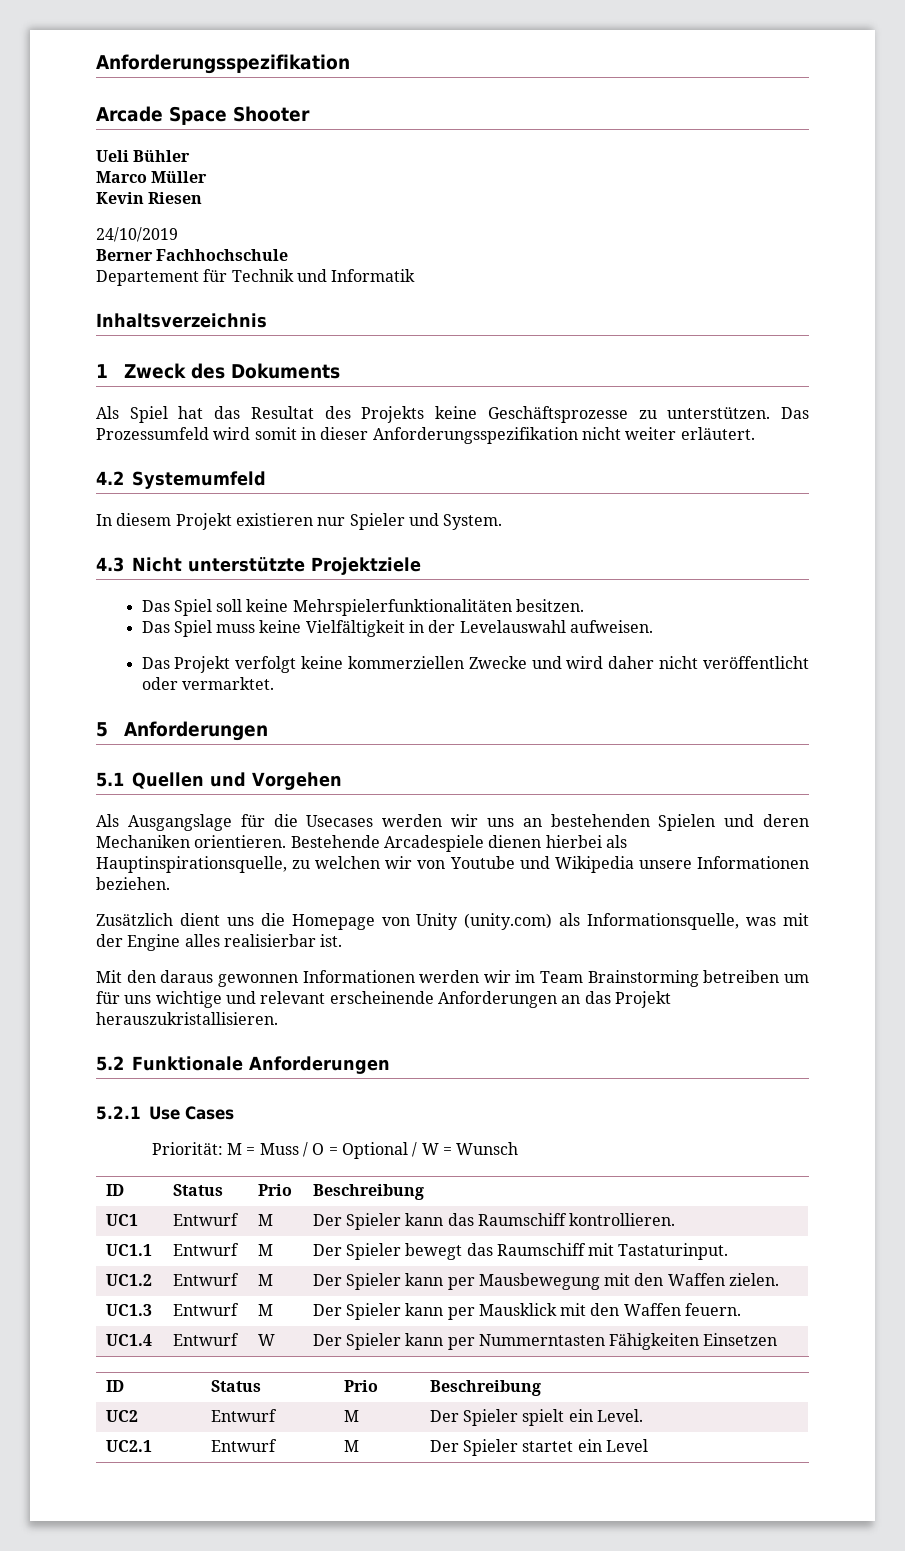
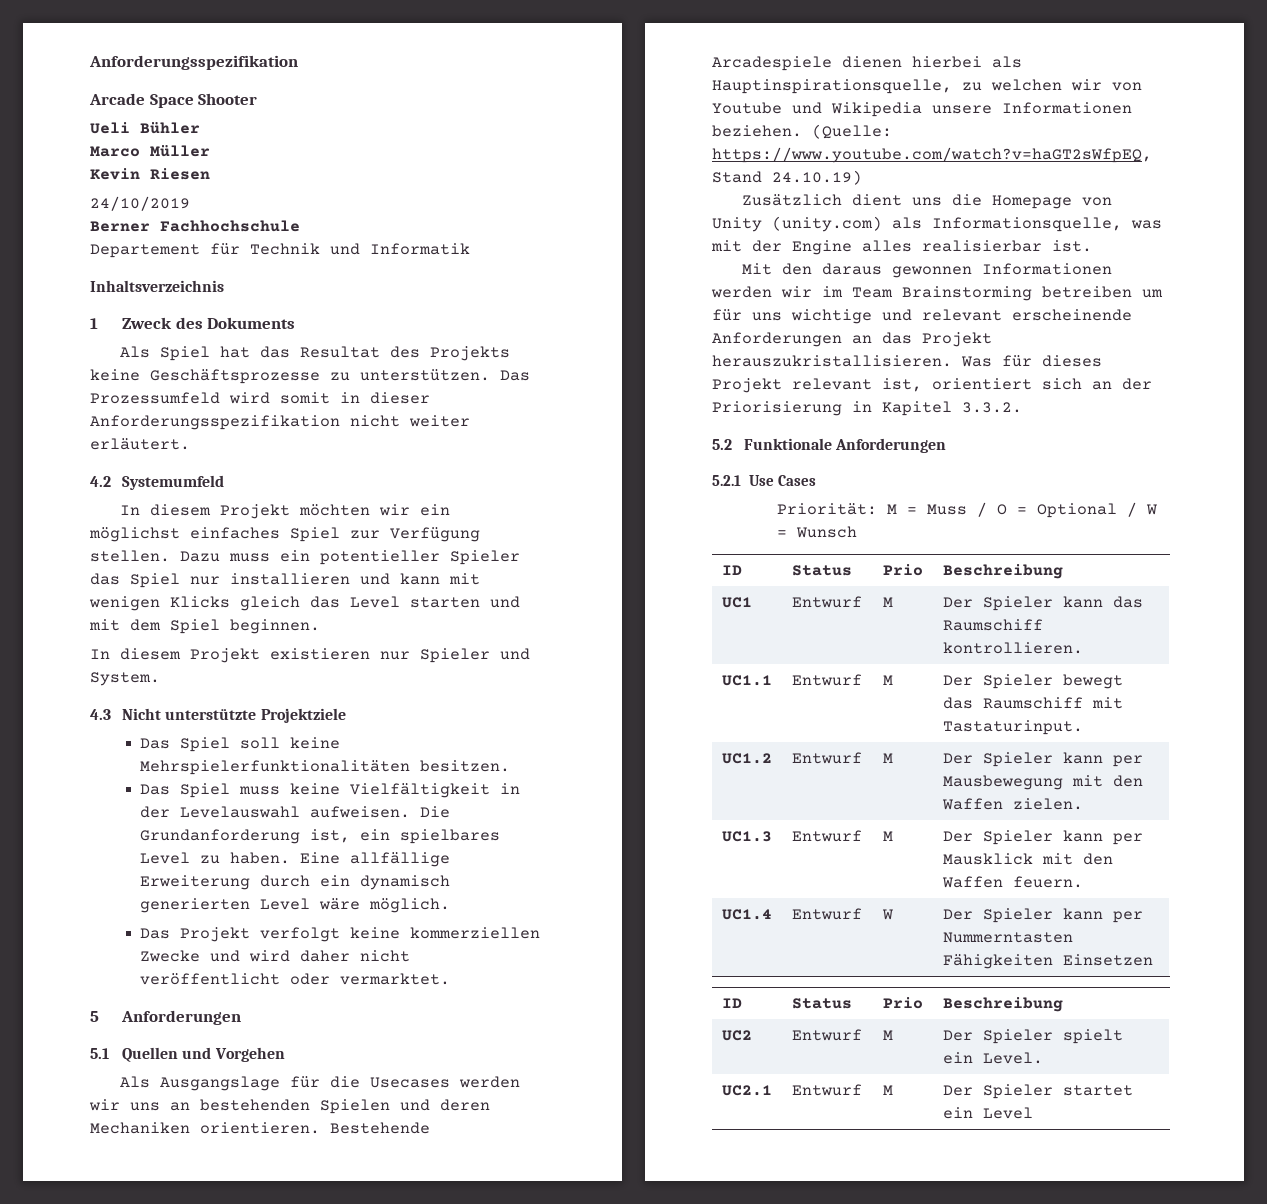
(266, 480) none -> [119,504,450,519] [89,527,480,542] [90,550,520,565] [90,573,480,588] [89,596,520,611] [89,619,320,634] // In diesem Projekt möchten wir ein möglichst einfaches Spiel zur Verfügung stellen. Dazu muss ein potentieller Spieler das Spiel nur installieren und kann mit wenigen Klicks gleich das Level starten und mit dem Spiel beginnen.
(654, 626) none -> [420,806,451,818] [140,829,501,844] [140,852,451,867] [140,875,451,890] [140,898,451,913] Die Grundanforderung ist, ein spielbares Level zu haben. Eine allfällige Erweiterung durch ein dynamisch generierten Level wäre möglich.
(170, 883) none -> [812,124,892,139] [712,147,1152,163] [712,170,862,185] (Quelle: https://www.youtube.com/watch?v=haGT2sWfpEQ, Stand 24.10.19)
(278, 1018) none -> [961,355,1102,367] [712,378,1152,393] [712,401,1022,416] Was für dieses Projekt relevant ist, orientiert sich an der Priorisierung in Kapitel 3.3.2.

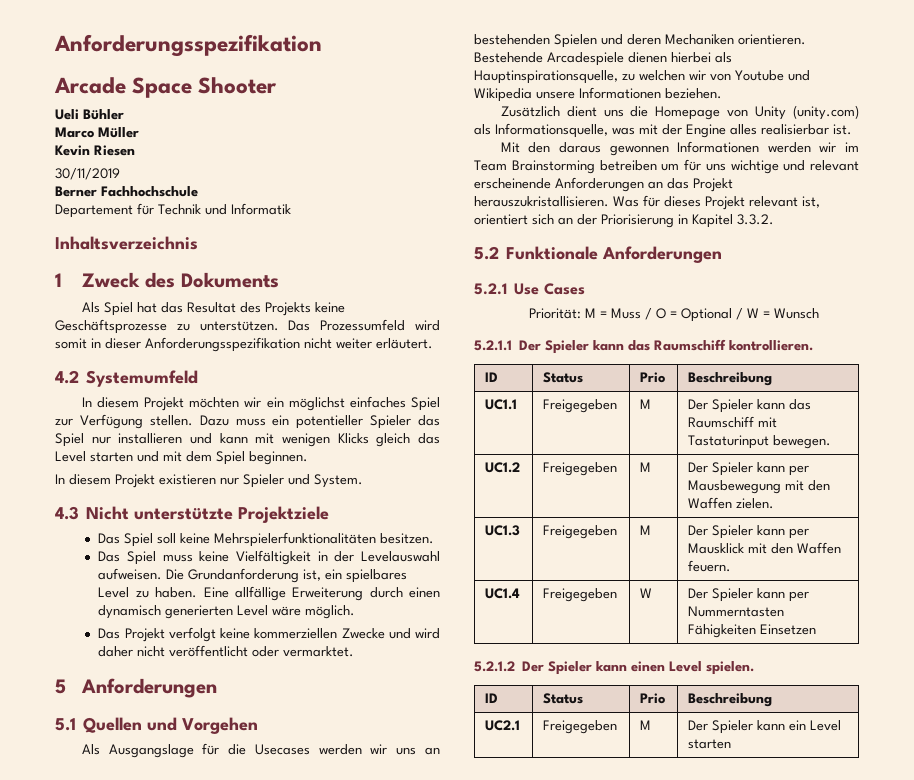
[90,196,190,211] 24/10/2019 -> [55,168,120,180] 30/11/2019
[320,875,351,887] ein -> [409,587,440,598] einen
[812,124,892,139] [712,147,1152,163] [712,170,862,185] (Quelle: https://www.youtube.com/watch?v=haGT2sWfpEQ, Stand 24.10.19) -> (722, 93) none
[721,565,742,575] [791,565,852,576] [882,564,923,576] [942,564,1063,579] [721,597,752,608] [791,596,862,608] // ID | Status | Prio | Beschreibung // UC1 | Entwurf -> [474,339,814,354] [485,372,499,382] [543,372,584,383] [640,372,666,383] [688,372,773,386] [485,399,518,410] [543,399,618,413] // 5.2.1.1 Der Spieler kann das Raumschiff kontrollieren. // ID | Status | Prio | Beschreibung // UC1.1 | Freigegeben
[942,642,1083,654] [721,675,772,686] [791,674,862,686] [882,675,893,685] [942,674,1123,689] [942,697,1123,709] [942,720,1083,735] kontrollieren. // UC1.1 | Entwurf | M | Der Spieler bewegt das Raumschiff mit Tastaturinput. -> [758,417,778,428] [688,435,832,449] mit Tastaturinput bewegen.
[791,752,862,764] Entwurf -> [543,462,618,476] Freigegeben
[791,830,862,842] Entwurf -> [543,525,618,539] Freigegeben
[791,908,862,920] Entwurf -> [543,588,618,602] Freigegeben
[721,998,742,1008] [791,998,852,1009] [882,997,923,1009] [942,997,1063,1012] [721,1030,752,1041] [791,1029,862,1041] [882,1030,893,1040] [942,1029,1123,1044] [942,1052,1043,1064] [721,1085,772,1096] [791,1084,862,1096] [882,1085,893,1095] [942,1084,1133,1099] // ID | Status | Prio | Beschreibung // UC2 | Entwurf | M | Der Spieler spielt ein Level. // UC2.1 | Entwurf | M | Der Spieler startet -> [474,661,755,675] [485,693,499,703] [543,693,584,704] [640,693,666,704] [688,693,773,707] [485,720,521,731] [543,720,618,734] [640,720,652,730] [688,720,786,734] // 5.2.1.2 Der Spieler kann einen Level spielen. // ID | Status | Prio | Beschreibung // UC2.1 | Freigegeben | M | Der Spieler kann
(1033, 1113) none -> [688,739,732,749] starten

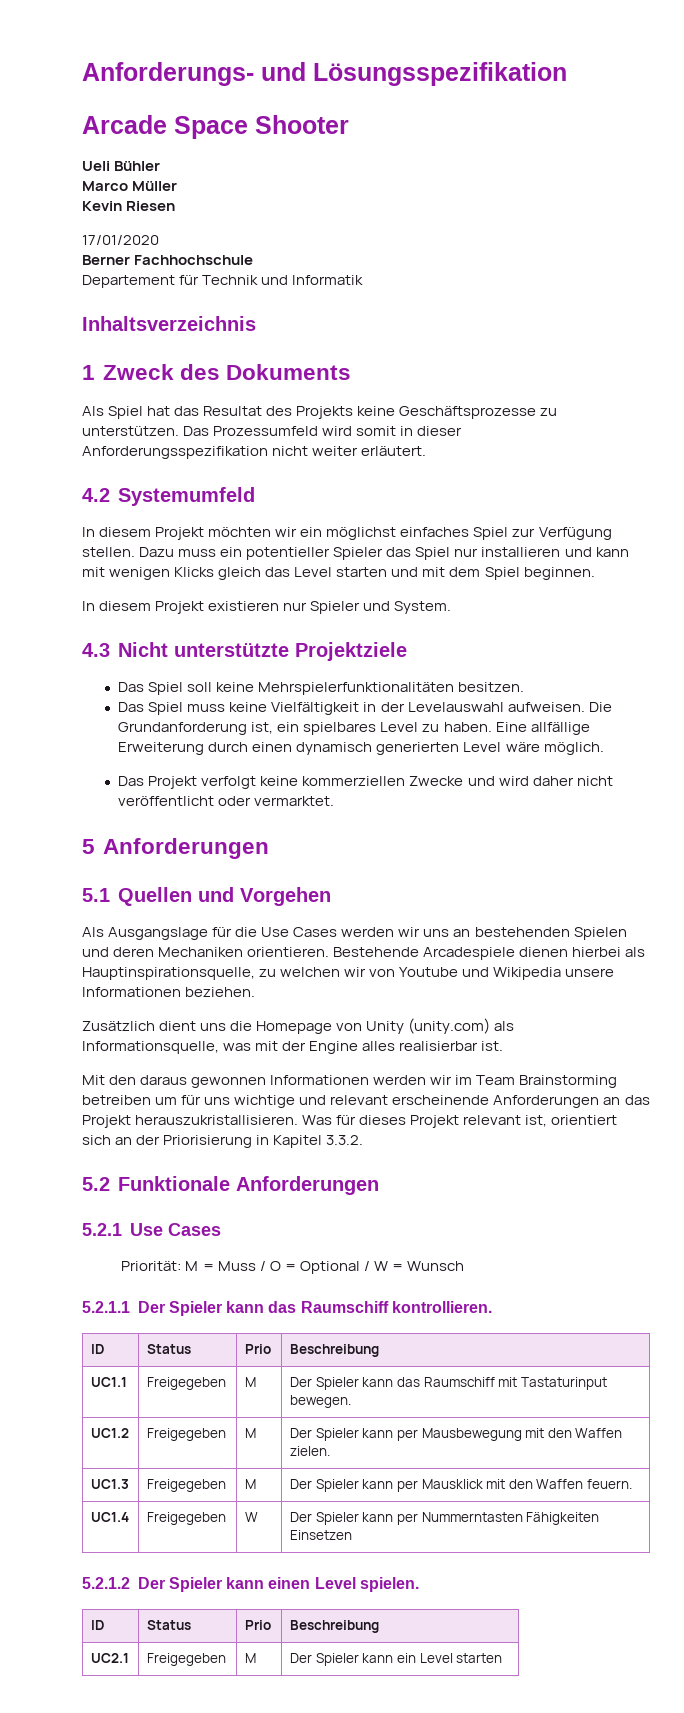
[54,34,322,57] Anforderungsspezifikation -> [82,62,567,86] Anforderungs- und Lösungsspezifikation
[55,168,120,180] 30/11/2019 -> [82,235,159,245] 17/01/2020
[254,744,310,755] Usecases -> [261,927,338,937] Use Cases

